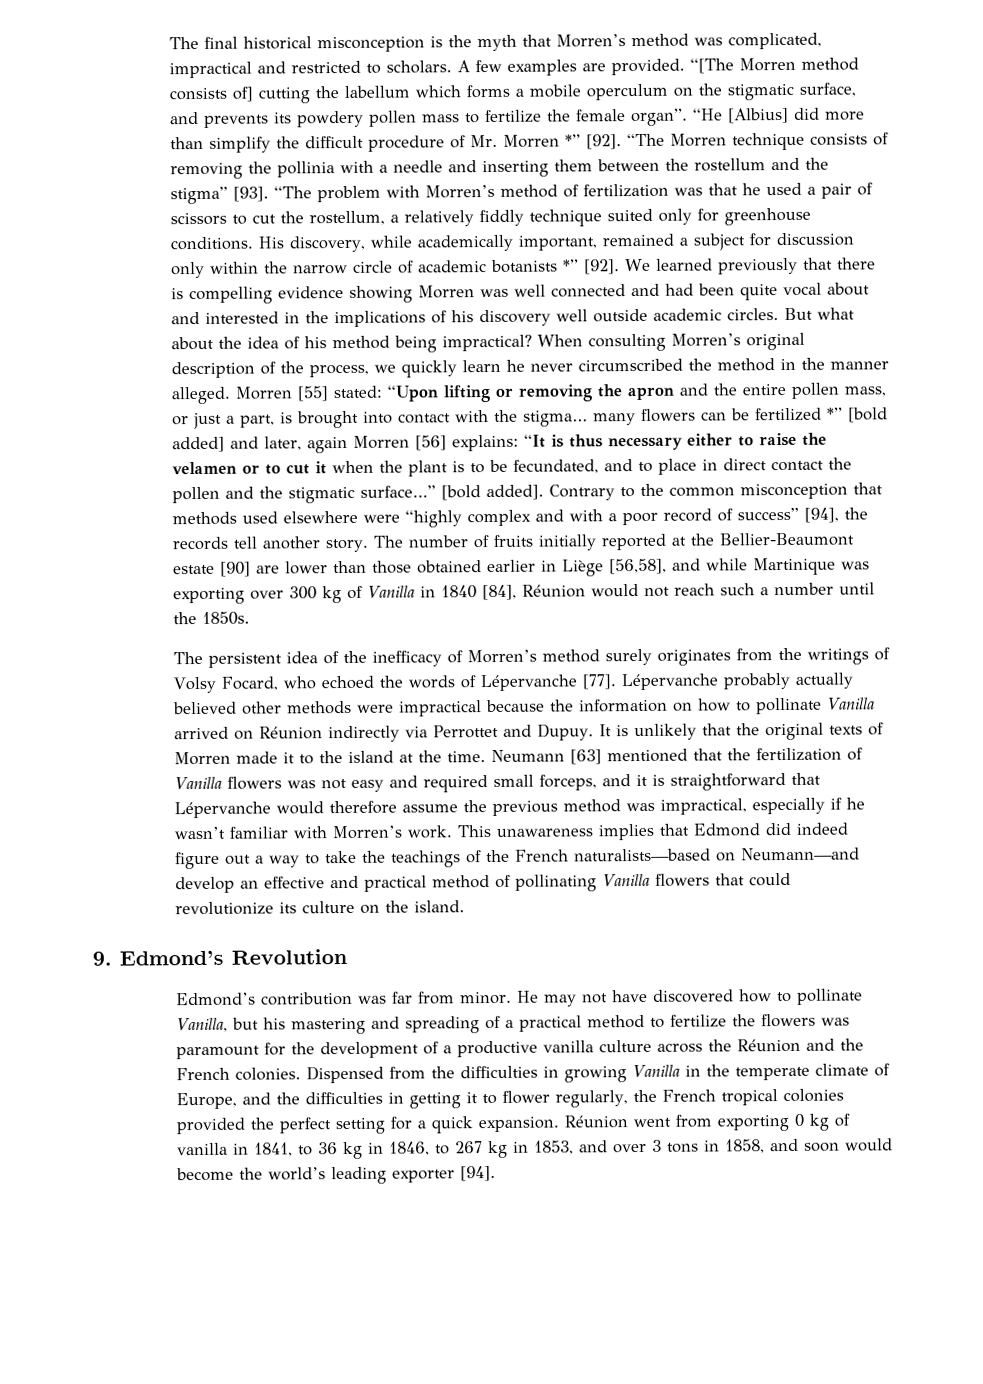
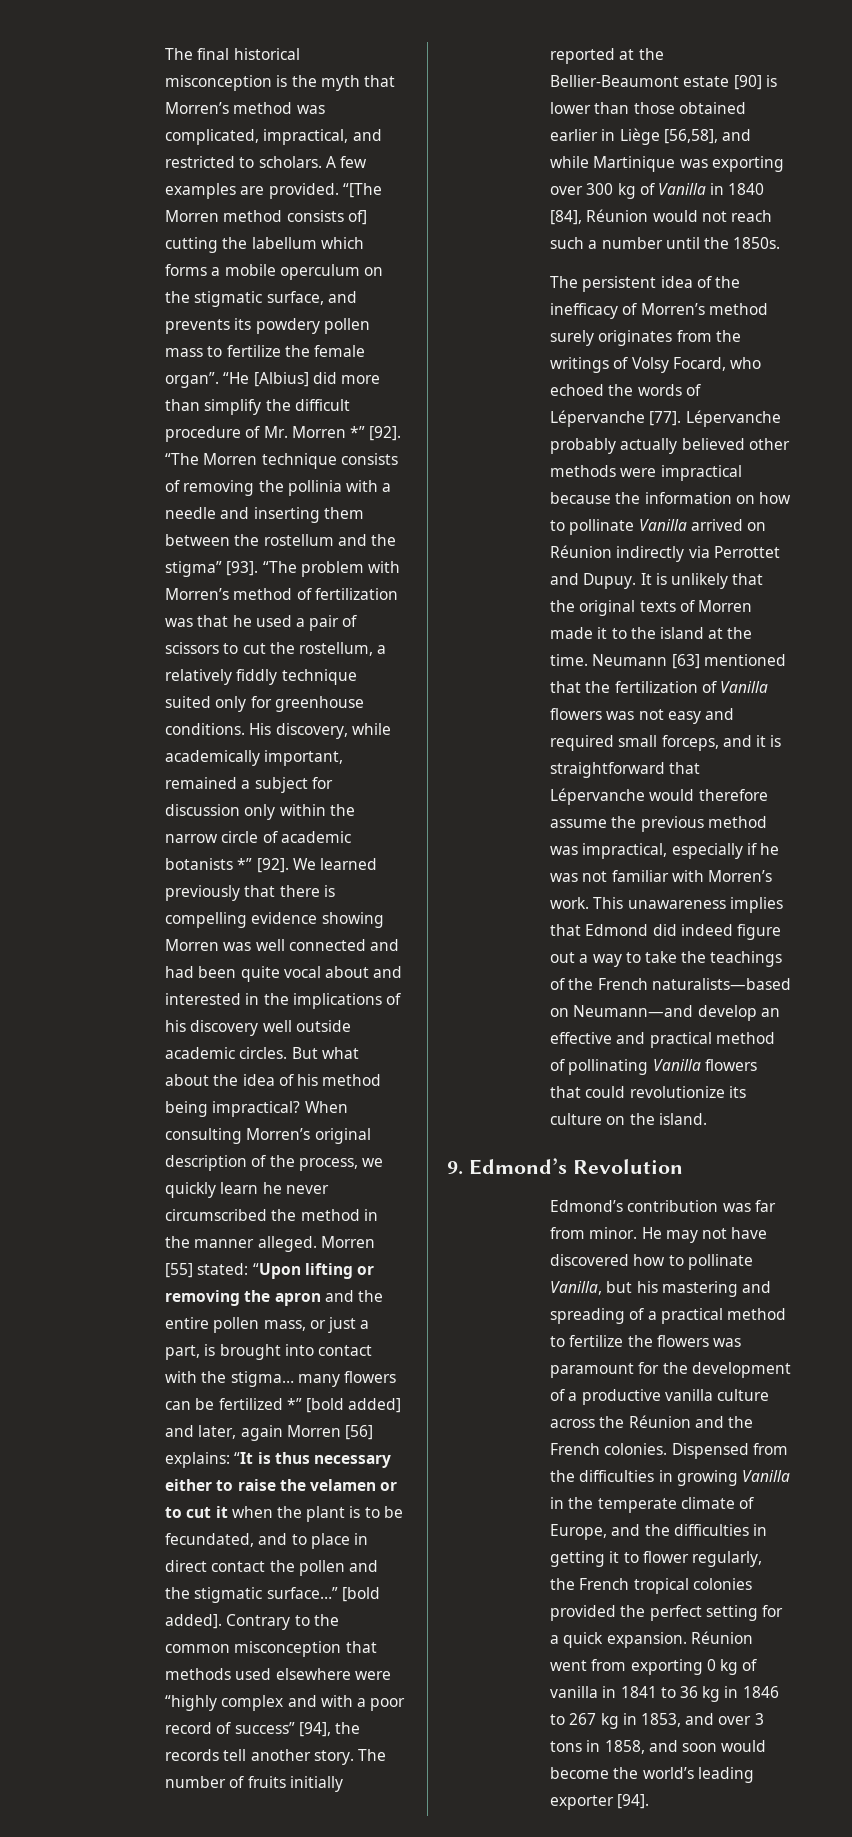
[168,61,252,79] impractical -> [263,129,349,145] impractical,
[255,565,280,574] are -> [765,75,777,87] is
[173,826,225,840] wasn’t -> [550,871,608,882] was not
[253,1142,293,1157] 1841, -> [620,1686,657,1698] 1841
[388,1141,430,1156] 1846, -> [742,1686,779,1698] 1846

